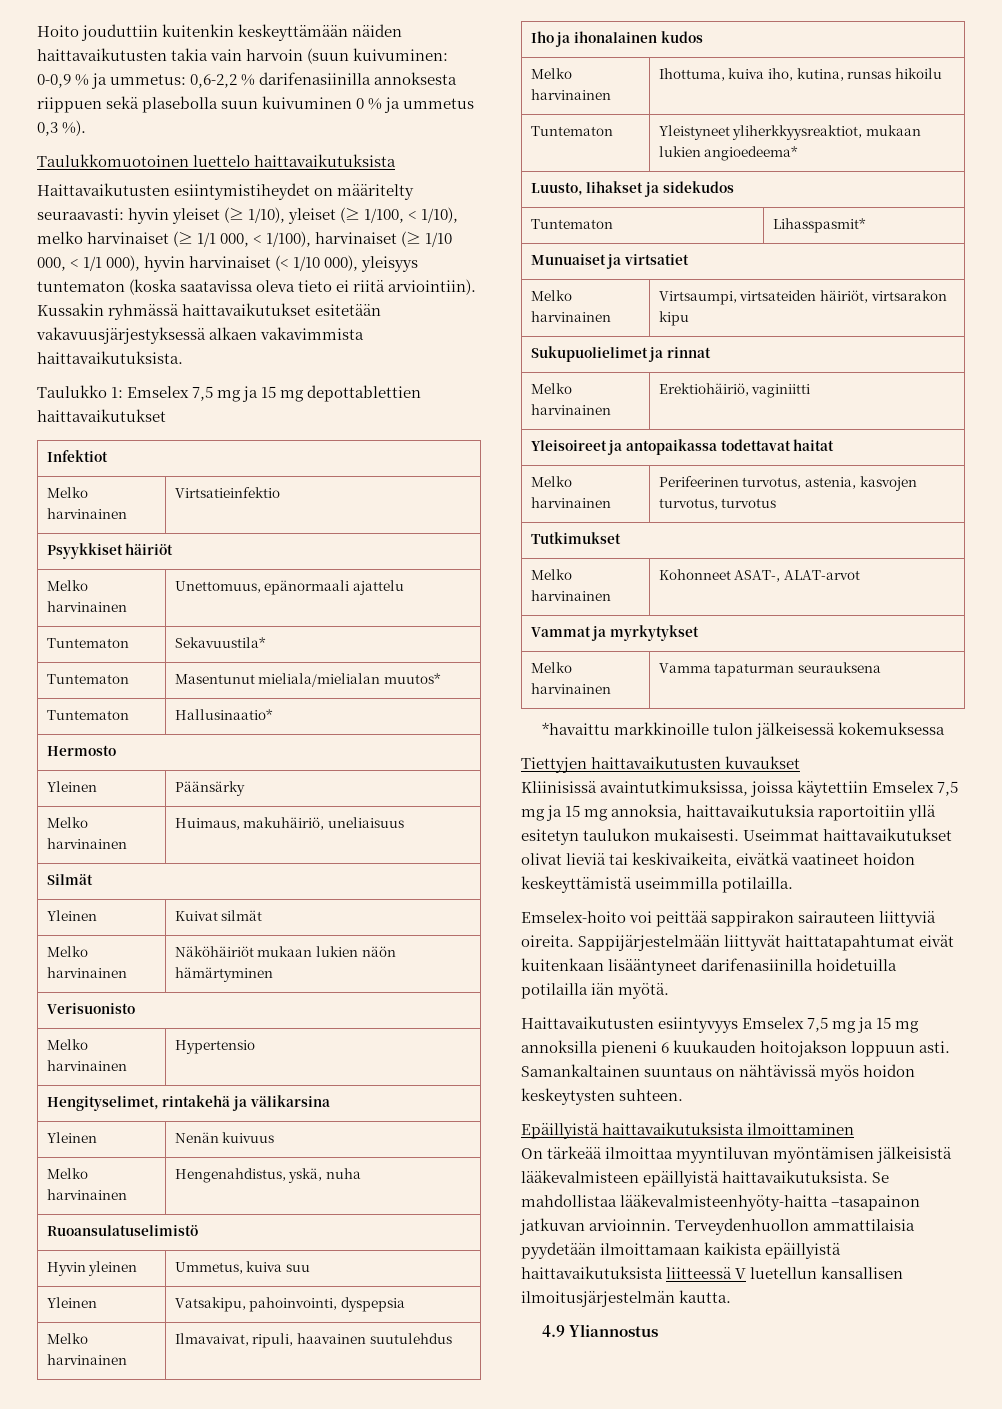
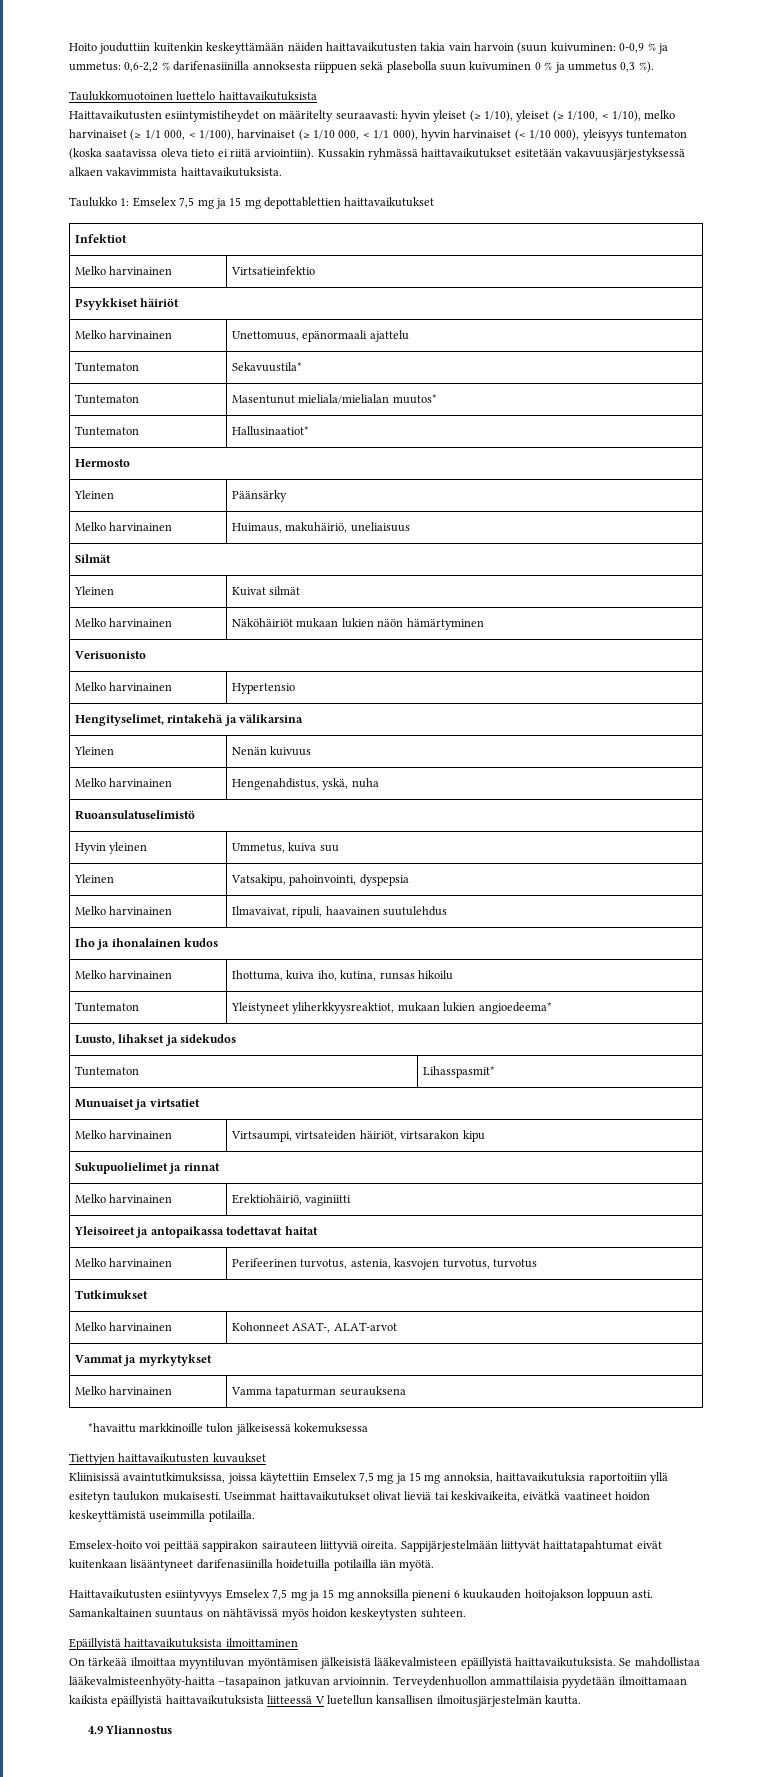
[174,709,273,720] Hallusinaatio* -> [232,426,310,436] Hallusinaatiot*

